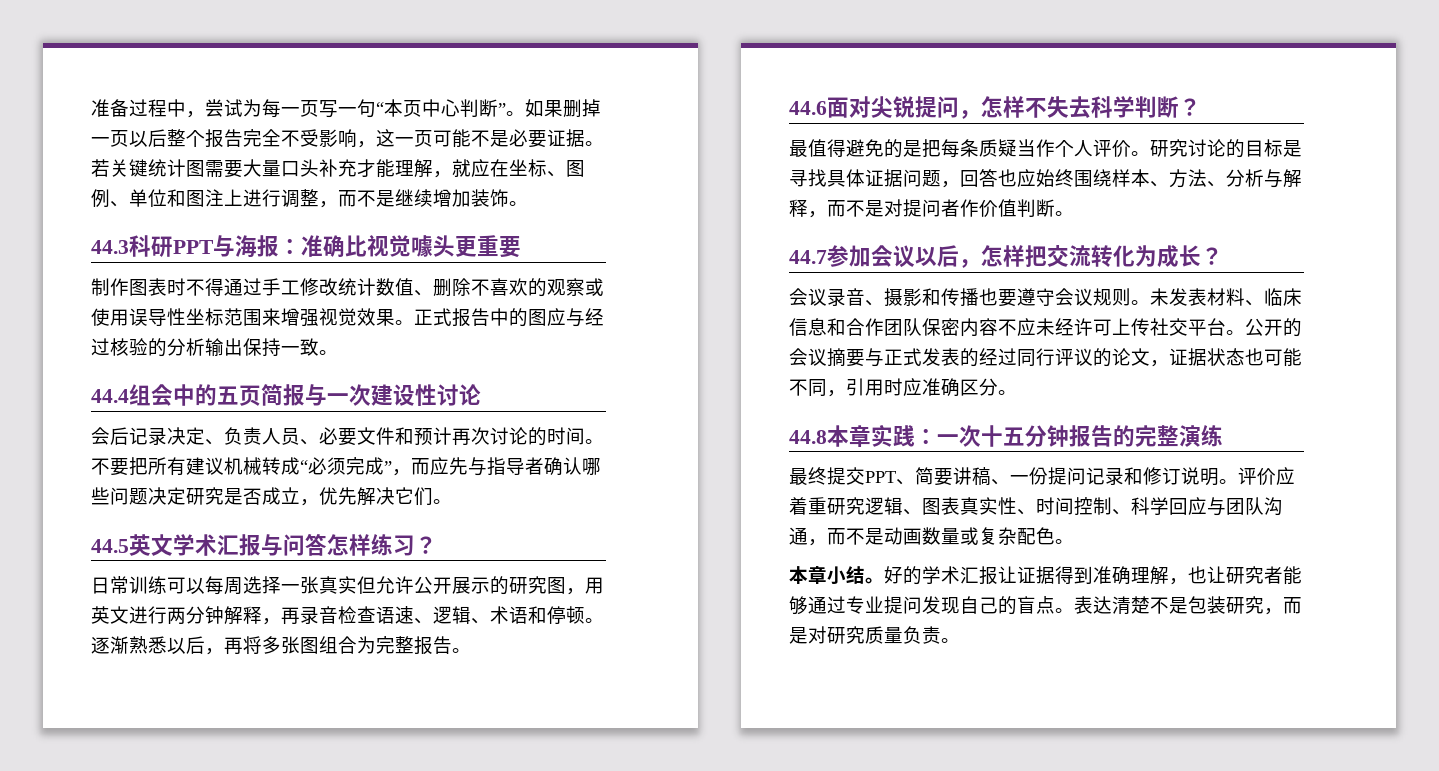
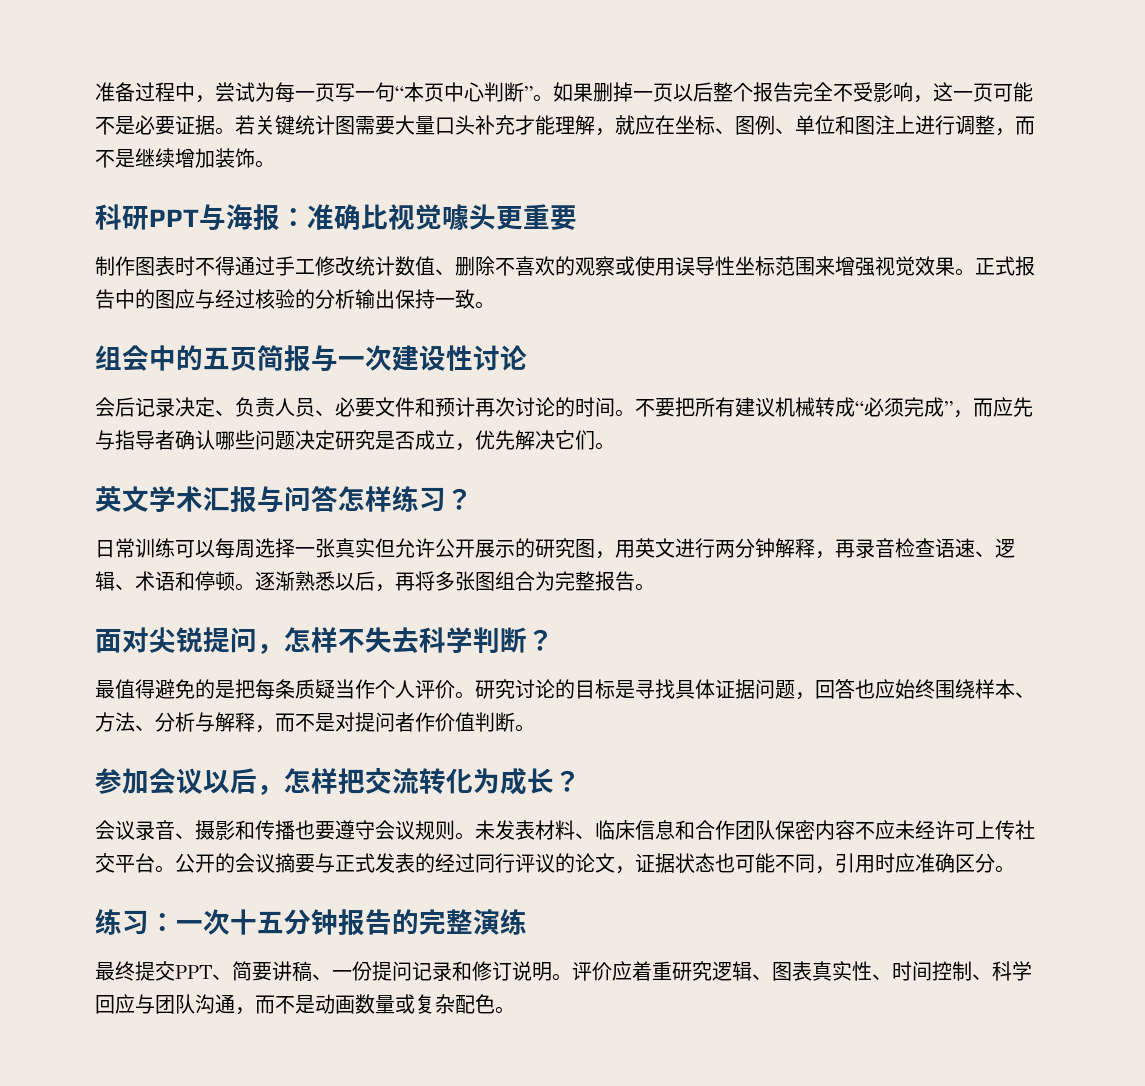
[91,240,129,254] 44.3 -> (275, 164) none
[91,389,129,403] 44.4 -> (495, 305) none
[91,539,129,553] 44.5 -> (615, 446) none
[789,101,827,115] 44.6 -> (655, 587) none
[789,250,827,264] 44.7 -> (535, 728) none
[789,424,915,447] 44.8本章实践 -> [95,909,149,935] 练习
[789,566,1302,585] [789,596,1302,615] [789,626,960,644] // 本章小结。好的学术汇报让证据得到准确理解，也让研究者能够通过专业提问发现自己的盲点。表达清楚不是包装研究，而是对研究质量负责。 -> (515, 1010) none

